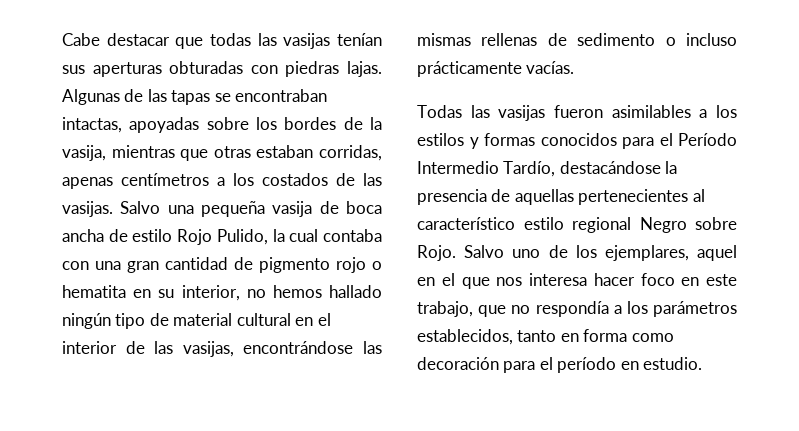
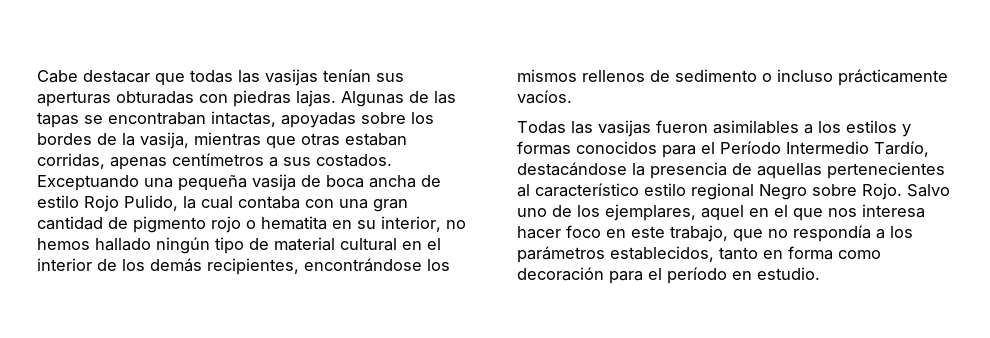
[233,173,382,186] [62,201,161,217] los costados de las vasijas. Salvo -> [283,154,392,167] [37,175,139,191] sus costados. Exceptuando
[154,341,382,357] [417,33,538,46] las vasijas, encontrándose las mismas rellenas -> [122,258,450,275] [517,69,645,82] los demás recipientes, encontrándose los mismos rellenos
[526,61,575,74] vacías. -> [517,90,572,104] vacíos.

